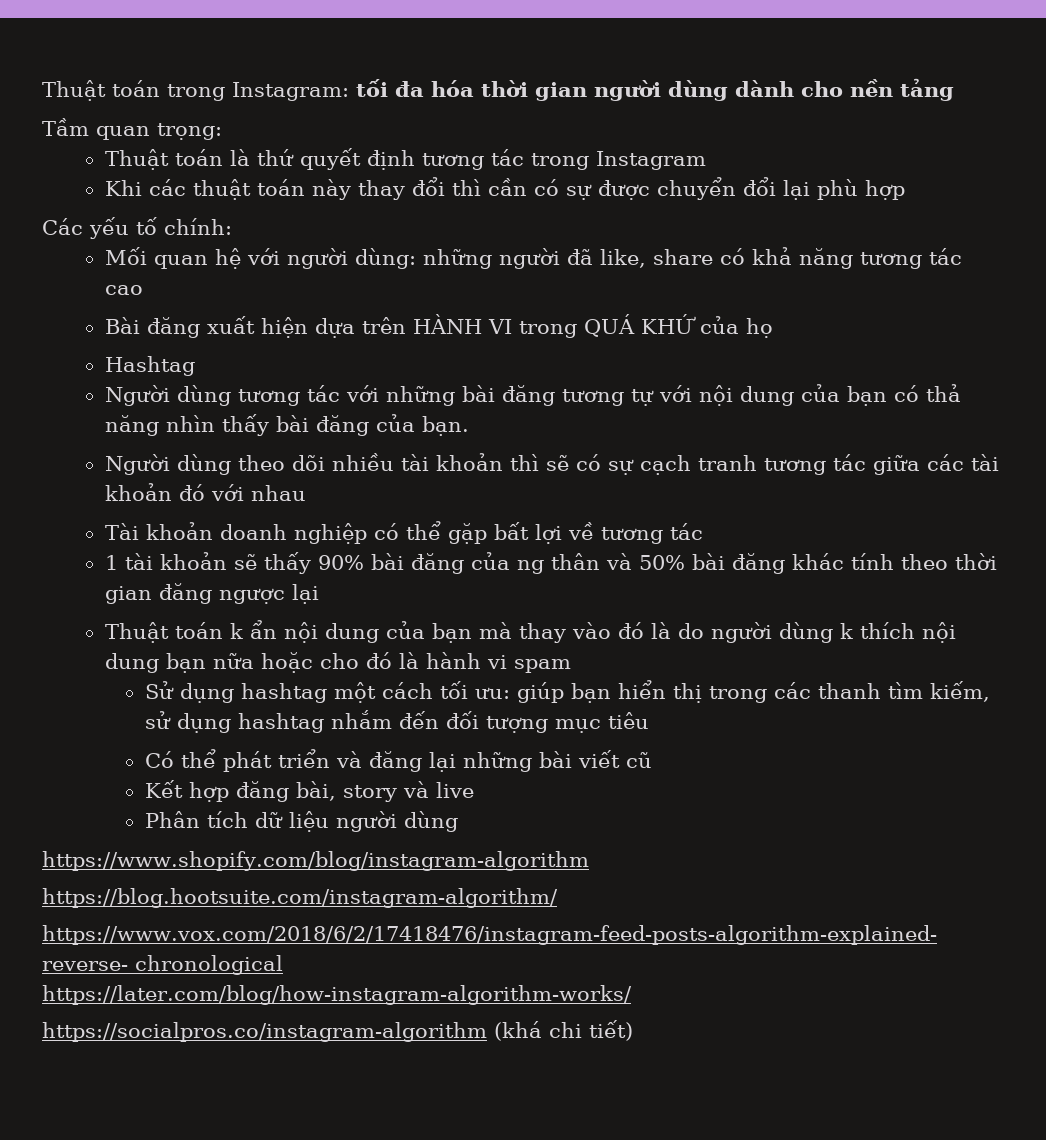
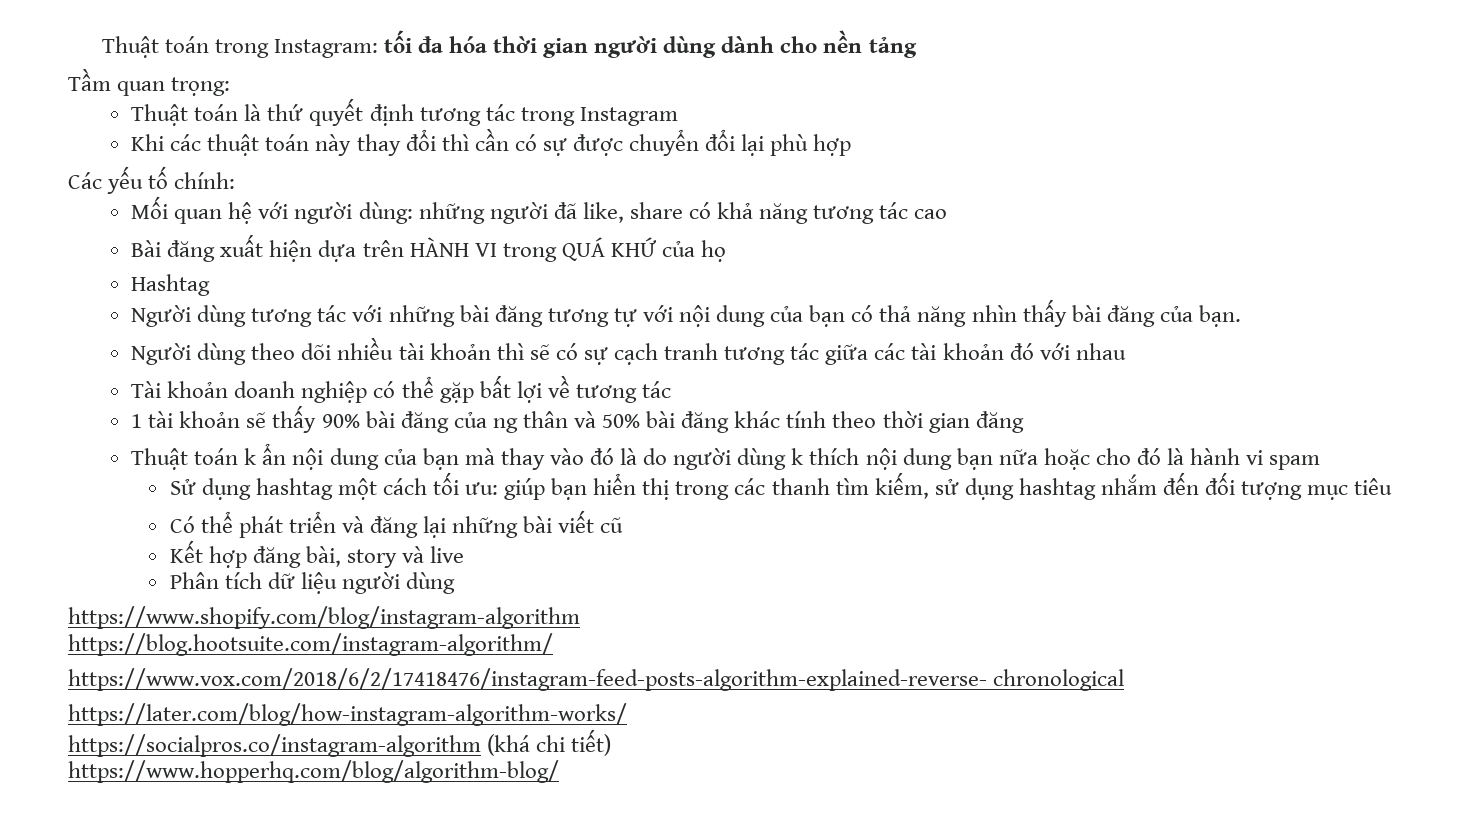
[218,584,319,604] ngược lại -> (1024, 422) none
(633, 1030) none -> [68,760,559,783] // https://www.hopperhq.com/blog/algorithm-blog/

